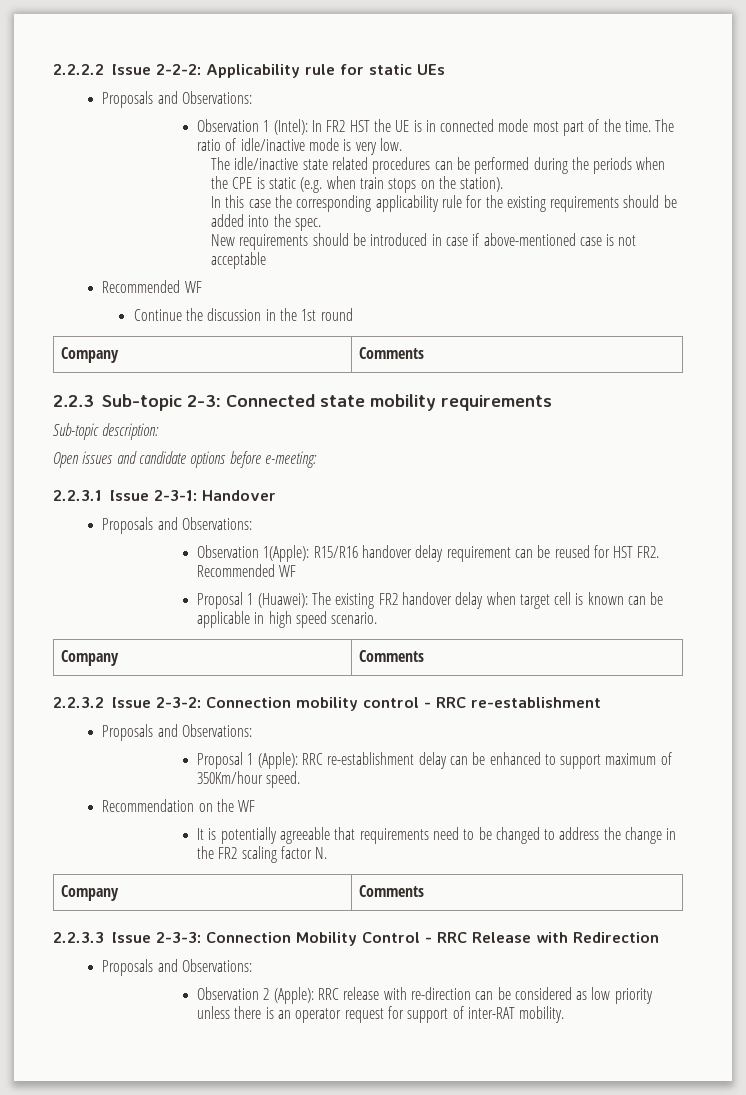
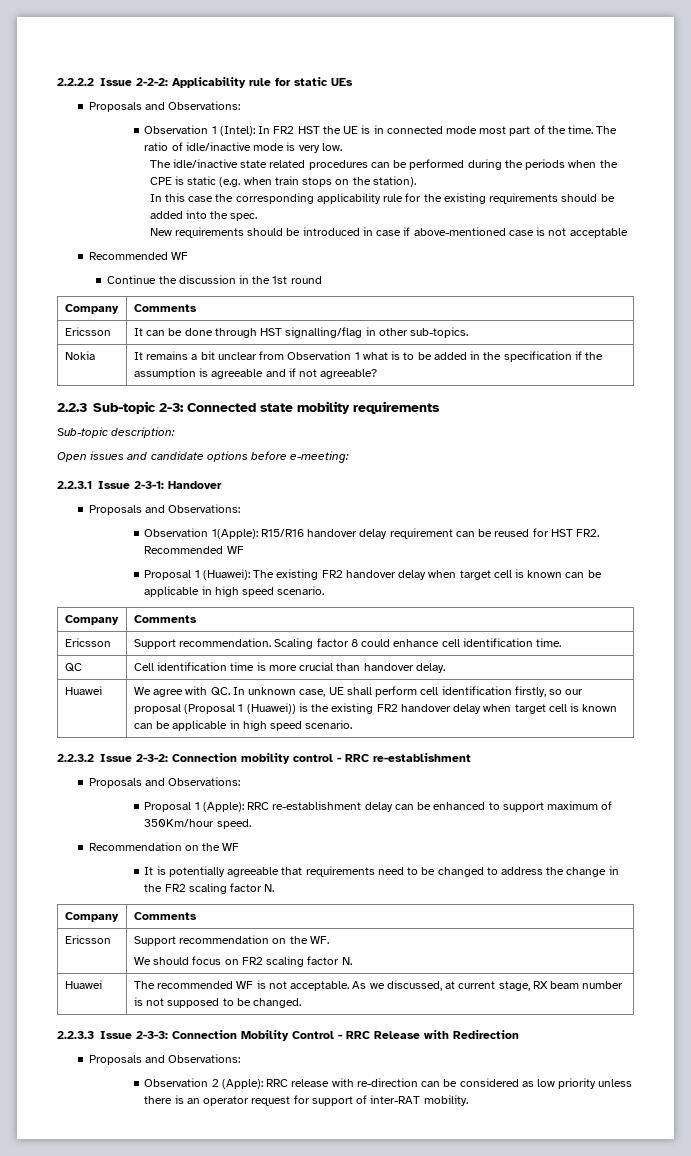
(424, 353) none -> [64,327,111,336] [133,327,469,338] [64,351,95,360] [133,351,603,362] [133,368,378,379] // Ericsson | It can be done through HST signalling/flag in other sub-topics. // Nokia | It remains a bit unclear from Observation 1 what is to be added in the specification if the assumption is agreeable and if not agreeable?
(424, 656) none -> [64,638,111,647] [133,638,562,649] [64,663,82,672] [133,662,445,673] [64,686,102,695] [133,686,584,697] [133,703,618,714] [133,720,353,731] // Ericsson | Support recommendation. Scaling factor 8 could enhance cell identification time. // QC | Cell identification time is more crucial than handover delay. // Huawei | We agree with QC. In unknown case, UE shall perform cell identification firstly, so our proposal (Proposal 1 (Huawei)) is the existing FR2 handover delay when target cell is known can be applicable in high speed scenario.
(424, 891) none -> [64,935,111,944] [133,935,329,946] [133,956,352,967] [64,980,102,989] [133,980,624,991] [133,997,302,1008] // Ericsson | Support recommendation on the WF. // We should focus on FR2 scaling factor N. // Huawei | The recommended WF is not acceptable. As we discussed, at current stage, RX beam number is not supposed to be changed.

